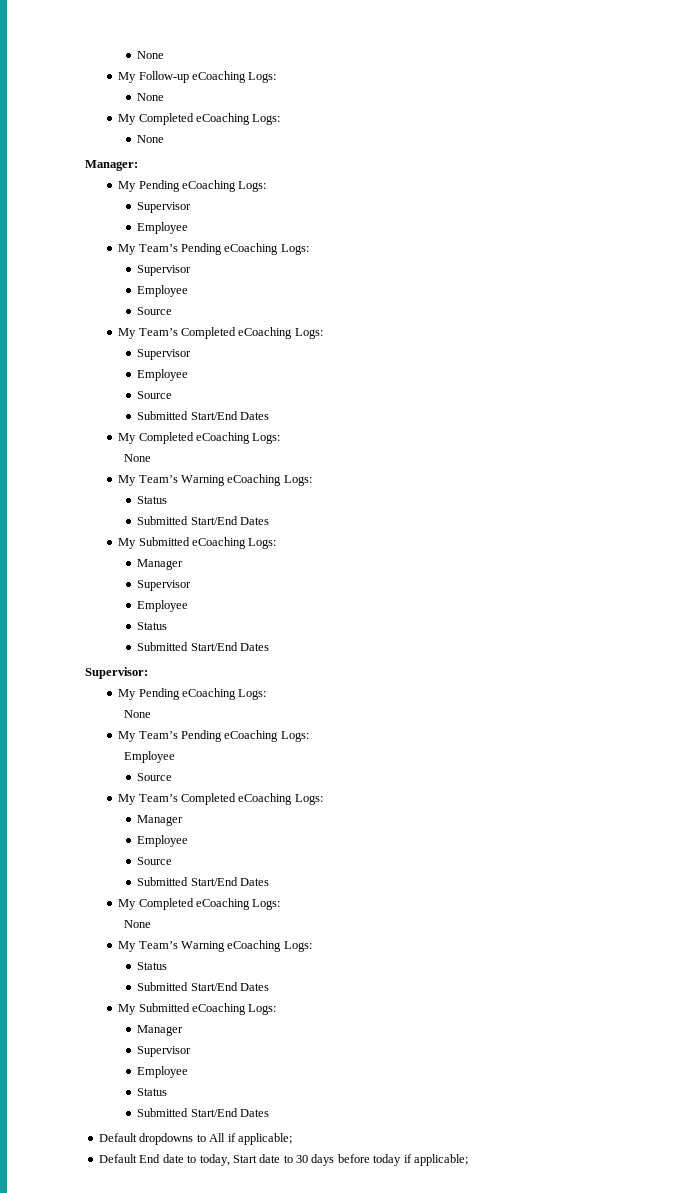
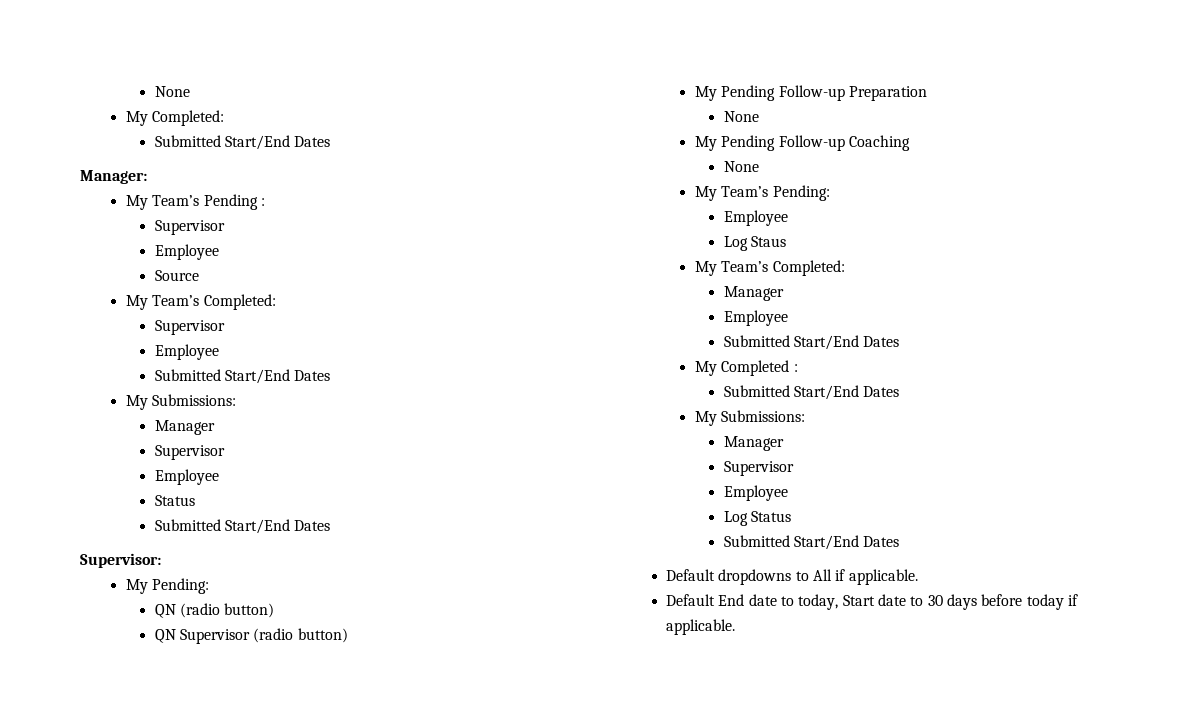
[137,51,165,59] [118,71,277,83] [137,93,165,101] [118,113,281,125] [137,135,165,143] [85,160,139,171] [118,180,267,192] [137,202,192,213] [137,222,189,234] [118,243,309,255] None // My Follow-up eCoaching Logs: // None // My Completed eCoaching Logs: // None // Manager: // My Pending eCoaching Logs: // Supervisor // Employee // My Team’s Pending eCoaching Logs: -> [154,86,190,97] [125,110,225,126] [154,135,331,150] [79,170,147,184] [125,194,265,210] None // My Completed: // Submitted Start/End Dates // Manager: // My Team’s Pending :
[180,327,323,339] [137,349,192,360] [137,369,189,381] [137,391,173,399] [137,411,270,420] [118,432,281,444] [123,454,151,462] [118,474,312,486] [137,496,168,504] [137,516,270,525] [118,537,277,549] Completed eCoaching Logs: // Supervisor // Employee // Source // Submitted Start/End Dates // My Completed eCoaching Logs: // None // My Team’s Warning eCoaching Logs: // Status // Submitted Start/End Dates // My Submitted eCoaching Logs: -> [203,294,276,310] [154,320,225,335] [154,344,219,360] [154,369,331,384] [125,394,237,410] Completed: // Supervisor // Employee // Submitted Start/End Dates // My Submissions:
[138,688,267,700] [123,710,151,718] [118,730,309,742] [123,751,175,763] [137,773,173,781] [118,793,323,805] Pending eCoaching Logs: // None // My Team’s Pending eCoaching Logs: // Employee // Source // My Team’s Completed eCoaching Logs: -> [152,578,210,594] [154,603,275,618] [154,628,348,644] [694,85,927,101] [723,111,759,122] [694,135,910,151] [723,161,759,172] [694,185,830,201] [723,210,788,226] [723,236,786,251] [694,260,845,276] Pending: // QN (radio button) // QN Supervisor (radio button) // My Pending Follow-up Preparation // None // My Pending Follow-up Coaching // None // My Team’s Pending: // Employee // Log Staus // My Team’s Completed:
[137,857,173,865] [137,877,270,886] [118,898,281,910] [123,920,151,928] [118,940,312,952] [137,962,168,970] [137,982,270,991] [118,1003,277,1015] [137,1025,184,1036] [137,1046,192,1057] [137,1066,189,1078] // Source // Submitted Start/End Dates // My Completed eCoaching Logs: // None // My Team’s Warning eCoaching Logs: // Status // Submitted Start/End Dates // My Submitted eCoaching Logs: // Manager // Supervisor // Employee // -> [723,335,900,350] [694,360,798,376] [723,385,900,400] [694,410,806,426] [723,436,784,451] [723,461,794,476] [723,485,788,501] [723,511,748,526] // Submitted Start/End Dates // My Completed : // Submitted Start/End Dates // My Submissions: // Manager // Supervisor // Employee // Log
[237,1133,292,1145] applicable; -> [848,569,918,585] applicable.
[413,1154,468,1166] applicable; -> [666,619,736,635] applicable.

